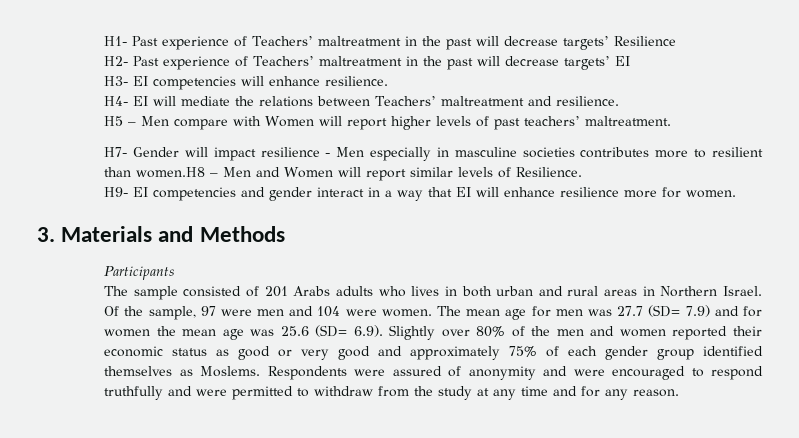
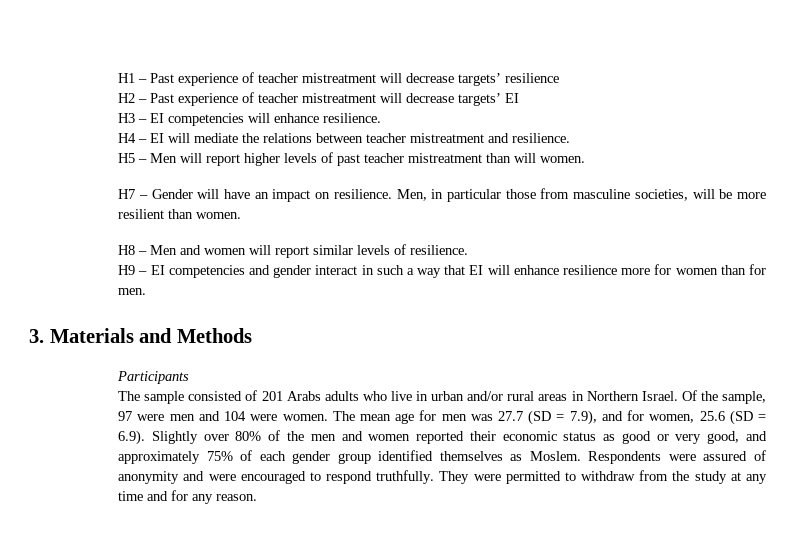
[104,36,677,50] [104,56,474,70] H1- Past experience of Teachers’ maltreatment in the past will decrease targets’ Resilience // H2- Past experience of Teachers’ maltreatment in the past -> [118,72,560,86] [118,92,377,106] H1 – Past experience of teacher mistreatment will decrease targets’ resilience // H2 – Past experience of teacher mistreatment
[104,76,129,86] H3- -> [118,113,148,123] H3 –
[104,96,129,106] H4- -> [118,133,148,143] H4 –
[375,96,525,106] Teachers’ maltreatment -> [366,133,485,143] teacher mistreatment
[174,116,315,130] compare with Women -> (178, 158) none
[524,116,672,126] [104,147,764,161] [104,167,206,178] teachers’ maltreatment. // H7- Gender will impact resilience - Men especially in masculine societies contributes more to resilient than women.H8 -> [364,153,586,163] [118,188,767,202] [118,209,242,219] [118,245,136,255] teacher mistreatment than will women. // H7 – Gender will have an impact on resilience. Men, in particular those from masculine societies, will be more resilient than women. // H8
[284,167,334,178] Women -> [204,248,247,255] women
[516,167,583,177] [104,187,129,197] Resilience. // H9- -> [410,245,469,255] [118,265,148,275] resilience. // H9 –
(381, 192) none -> [376,265,404,275] such
[686,190,737,198] women. -> [675,264,766,275] [118,288,147,295] women than for men.
[411,286,563,297] lives in both urban and -> [390,391,504,401] live in urban and/or
[648,305,763,317] [104,325,348,340] (SD= 7.9) and for women the mean age was 25.6 (SD= -> [528,410,767,425] (SD = 7.9), and for women, 25.6 (SD =
[338,346,371,360] good -> [707,431,740,444] good,
[200,366,261,377] Moslems. -> [529,451,581,461] Moslem.
[104,386,193,400] truthfully and -> [376,470,470,484] truthfully. They

